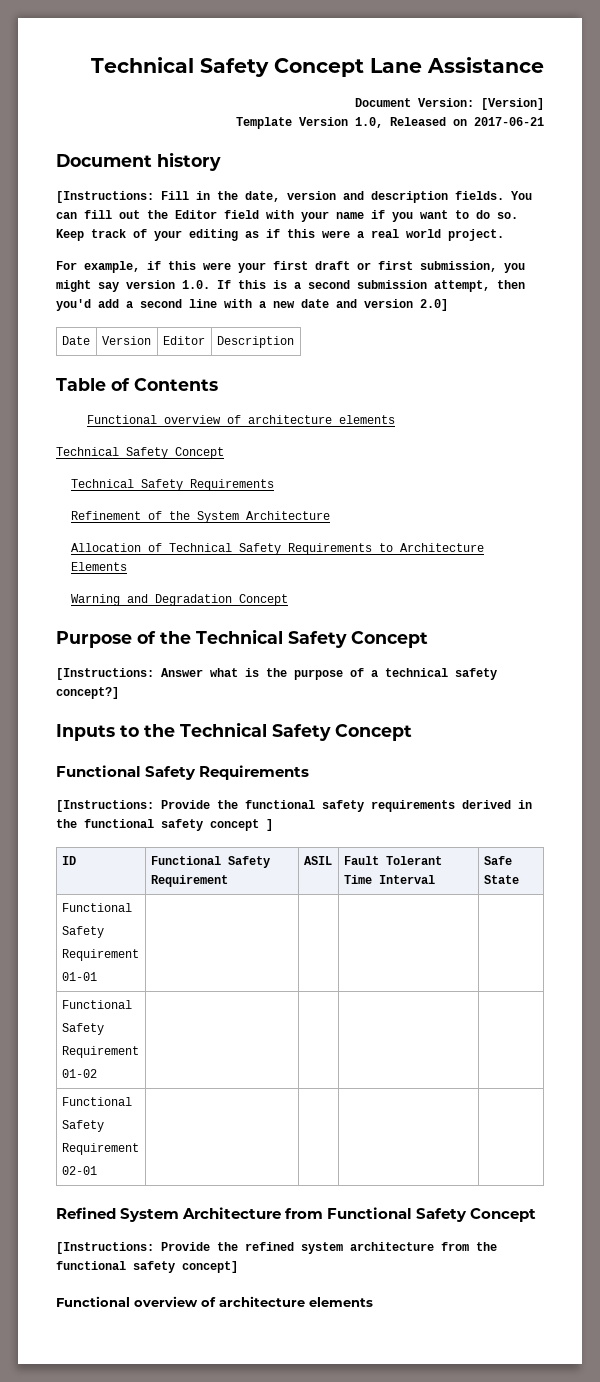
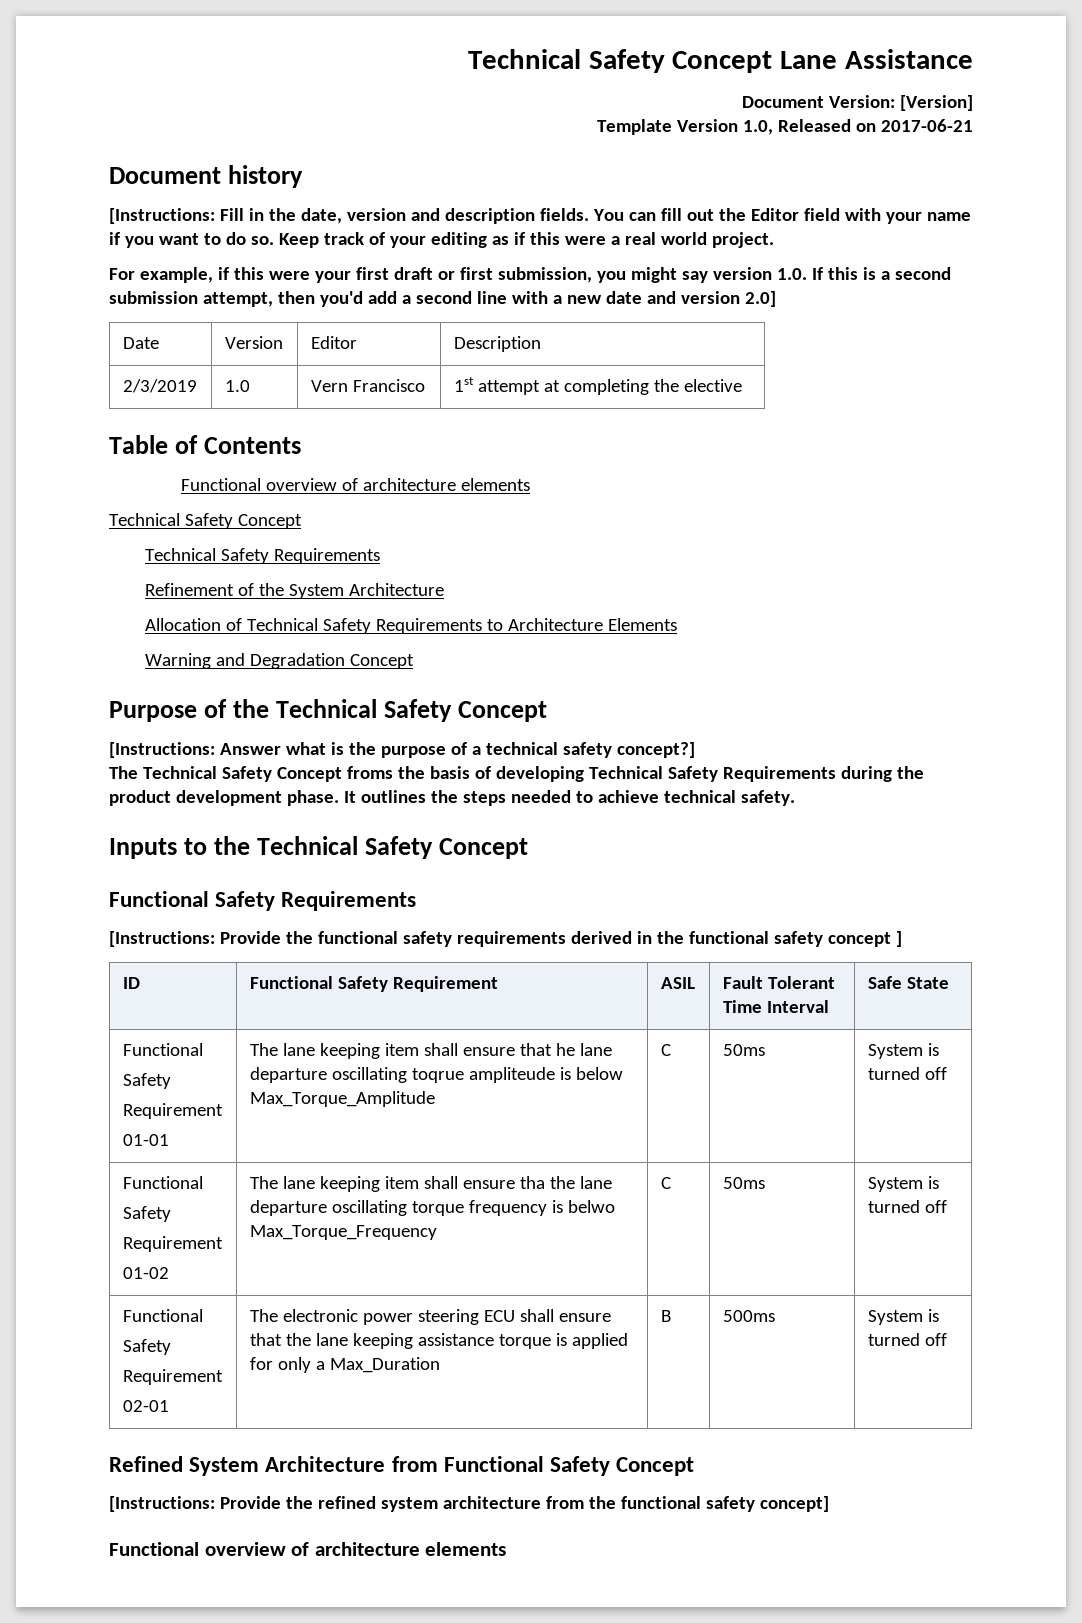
(294, 342) none -> [122,379,197,393] [224,380,250,392] [310,379,425,392] [453,377,742,395] // 2/3/2019 | 1.0 | Vern Francisco | 1st attempt at completing the elective
(119, 693) none -> [109,766,924,782] [109,790,795,806] // The Technical Safety Concept froms the basis of developing Technical Safety Requirements during the product development phase. It outlines the steps needed to achieve technical safety.
[61,1000,132,1009] [61,1023,104,1035] [61,1046,139,1058] [61,1069,97,1078] [61,1097,132,1106] [61,1120,104,1132] [61,1143,139,1155] [61,1166,97,1175] | | | // Functional // Safety // Requirement // 01-02 | | | | // Functional // Safety // Requirement // 02-01 | | | | -> [249,1043,612,1059] [249,1067,623,1083] [249,1091,435,1107] [660,1044,671,1056] [722,1044,765,1056] [867,1043,939,1059] [867,1067,947,1080] [122,1176,203,1189] [122,1206,171,1222] [122,1236,223,1252] [122,1267,169,1279] [249,1176,612,1192] [249,1200,615,1216] [249,1225,437,1240] [660,1177,671,1189] [722,1177,765,1189] [867,1176,939,1192] [867,1200,947,1213] [122,1309,203,1322] [122,1339,171,1355] [122,1369,223,1385] [122,1400,169,1412] [249,1309,611,1325] [249,1333,628,1349] [249,1357,440,1373] [660,1310,671,1322] [722,1310,775,1322] [867,1309,939,1325] [867,1333,947,1346] The lane keeping item shall ensure that he lane departure oscillating toqrue ampliteude is below Max_Torque_Amplitude | C | 50ms | System is turned off // Functional // Safety // Requirement // 01-02 | The lane keeping item shall ensure tha the lane departure oscillating torque frequency is belwo Max_Torque_Frequency | C | 50ms | System is turned off // Functional // Safety // Requirement // 02-01 | The electronic power steering ECU shall ensure that the lane keeping assistance torque is applied for only a Max_Duration | B | 500ms | System is turned off

